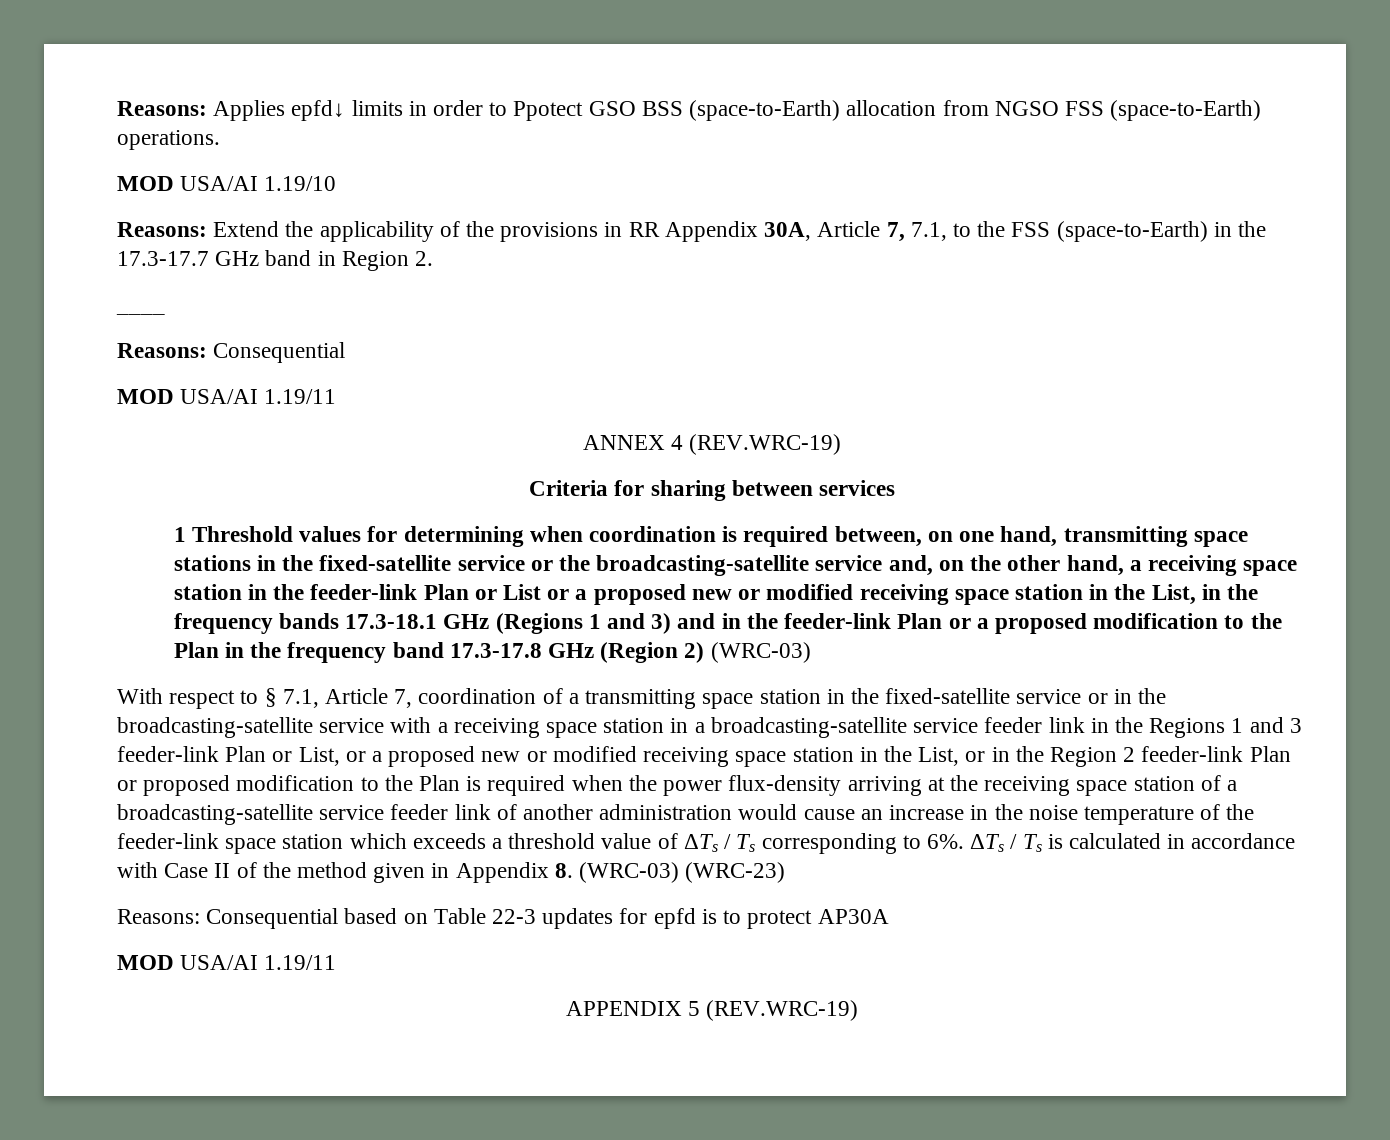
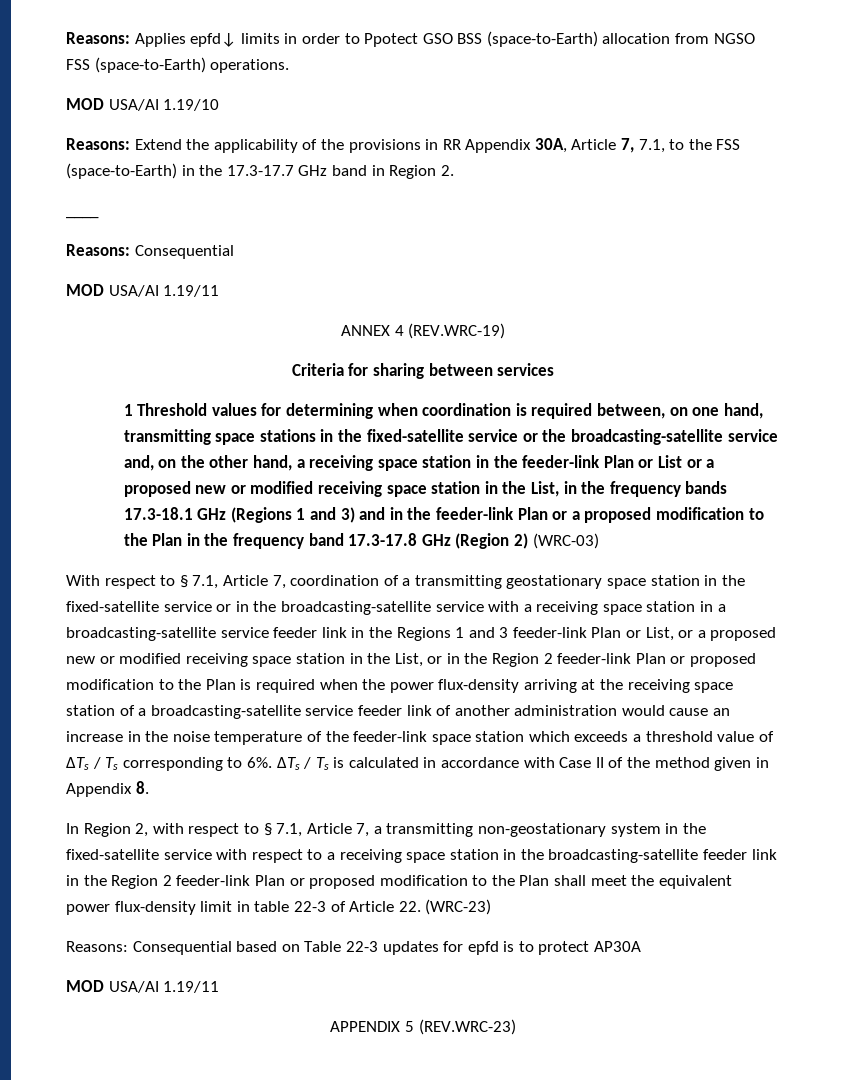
(697, 699) none -> [506,575,603,589] geostationary
[579,862,680,883] (WRC-03) -> [66,823,706,837] [66,849,777,863] [66,875,732,889] [66,901,421,915] // In Region 2, with respect to § 7.1, Article 7, a transmitting non-geostationary system in the fixed-satellite service with respect to a receiving space station in the broadcasting-satellite feeder link in the Region 2 feeder-link Plan or proposed modification to the Plan shall meet the equivalent power flux-density limit in table 22-3 of Article 22.
[706,1000,859,1021] (REV.WRC-19) -> [418,1019,516,1035] (REV.WRC-23)

